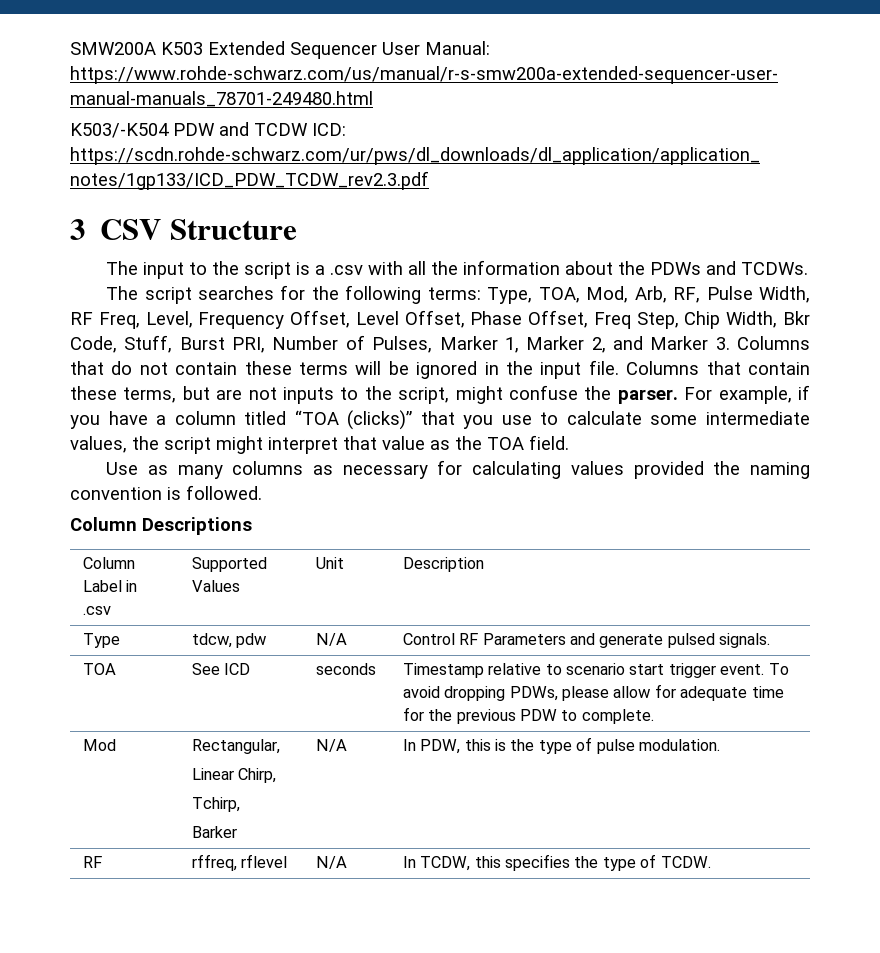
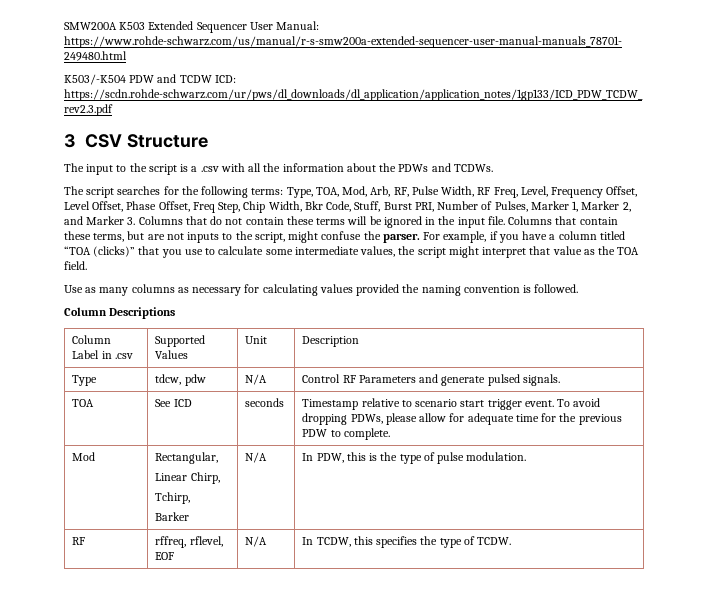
[241,854,288,868] rflevel -> [189,536,223,547] [155,552,175,560] rflevel, EOF

